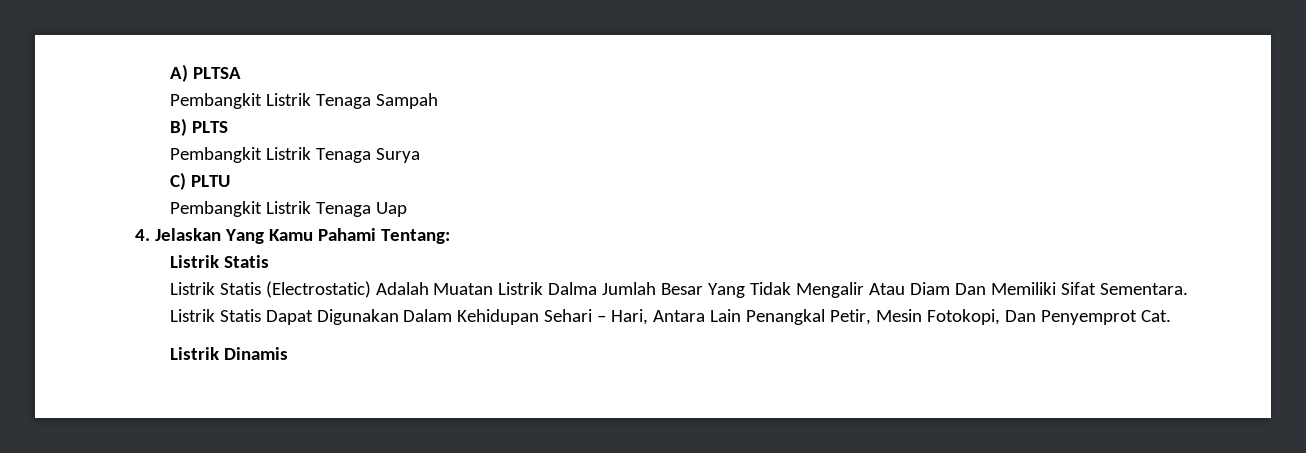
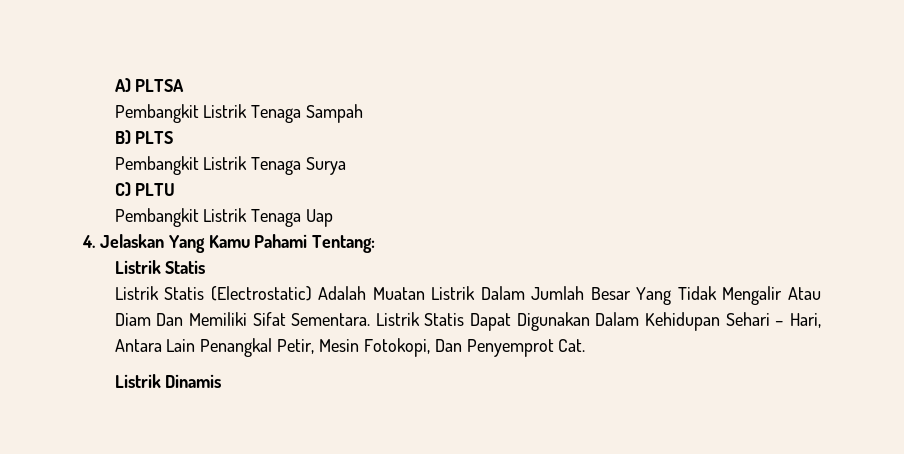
[548,282,598,295] Dalma -> [480,286,525,300] Dalam

